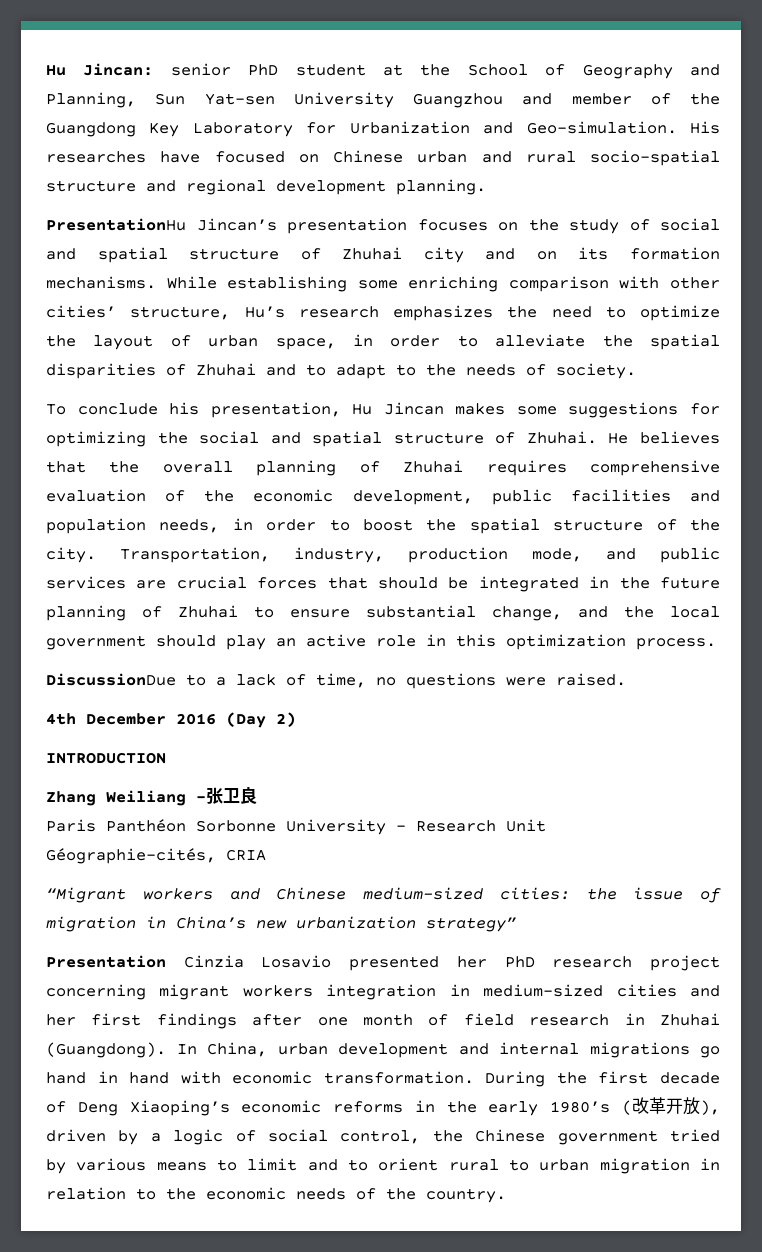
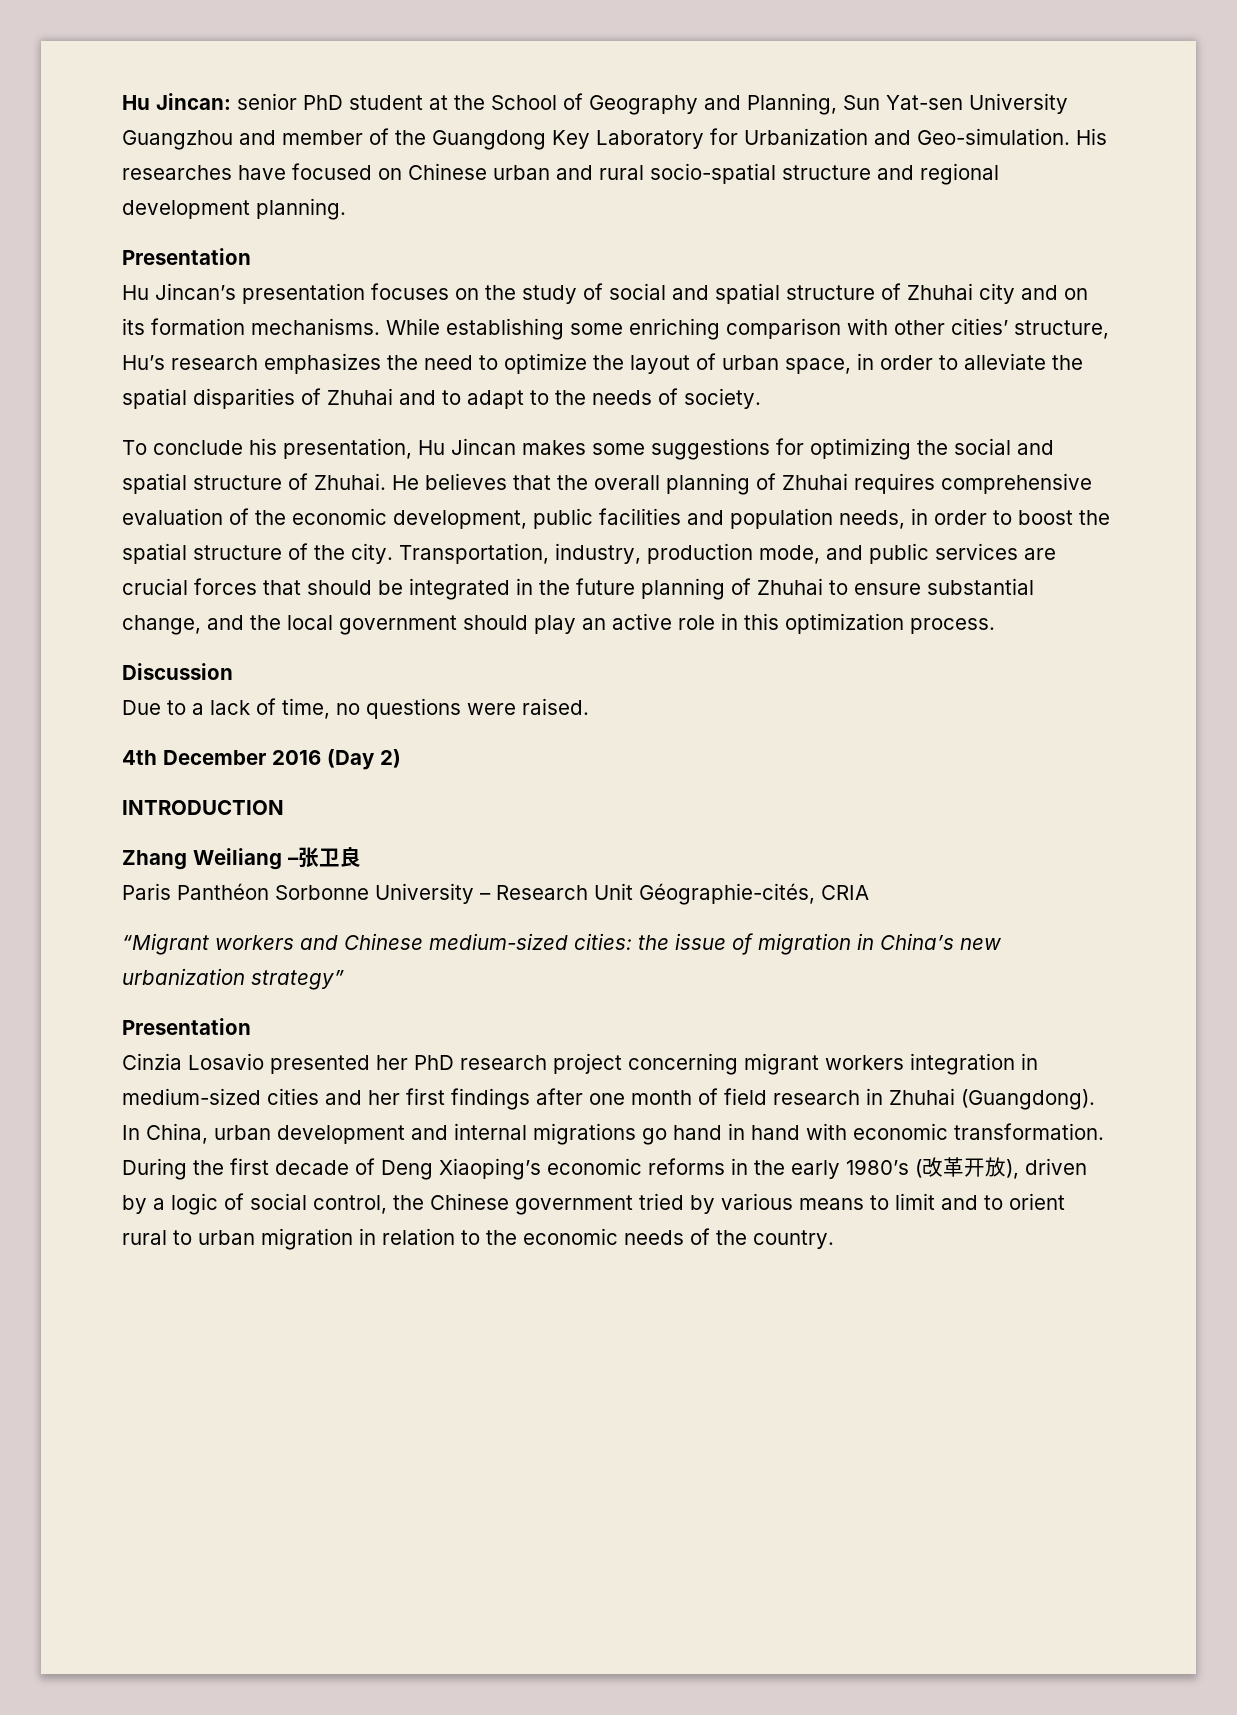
[46,218,186,231] PresentationHu -> [122,248,251,265] [122,285,149,300] Presentation // Hu
[46,673,176,686] DiscussionDue -> [122,663,233,680] [122,700,161,715] Discussion // Due
(166, 961) none -> (251, 1026) //

